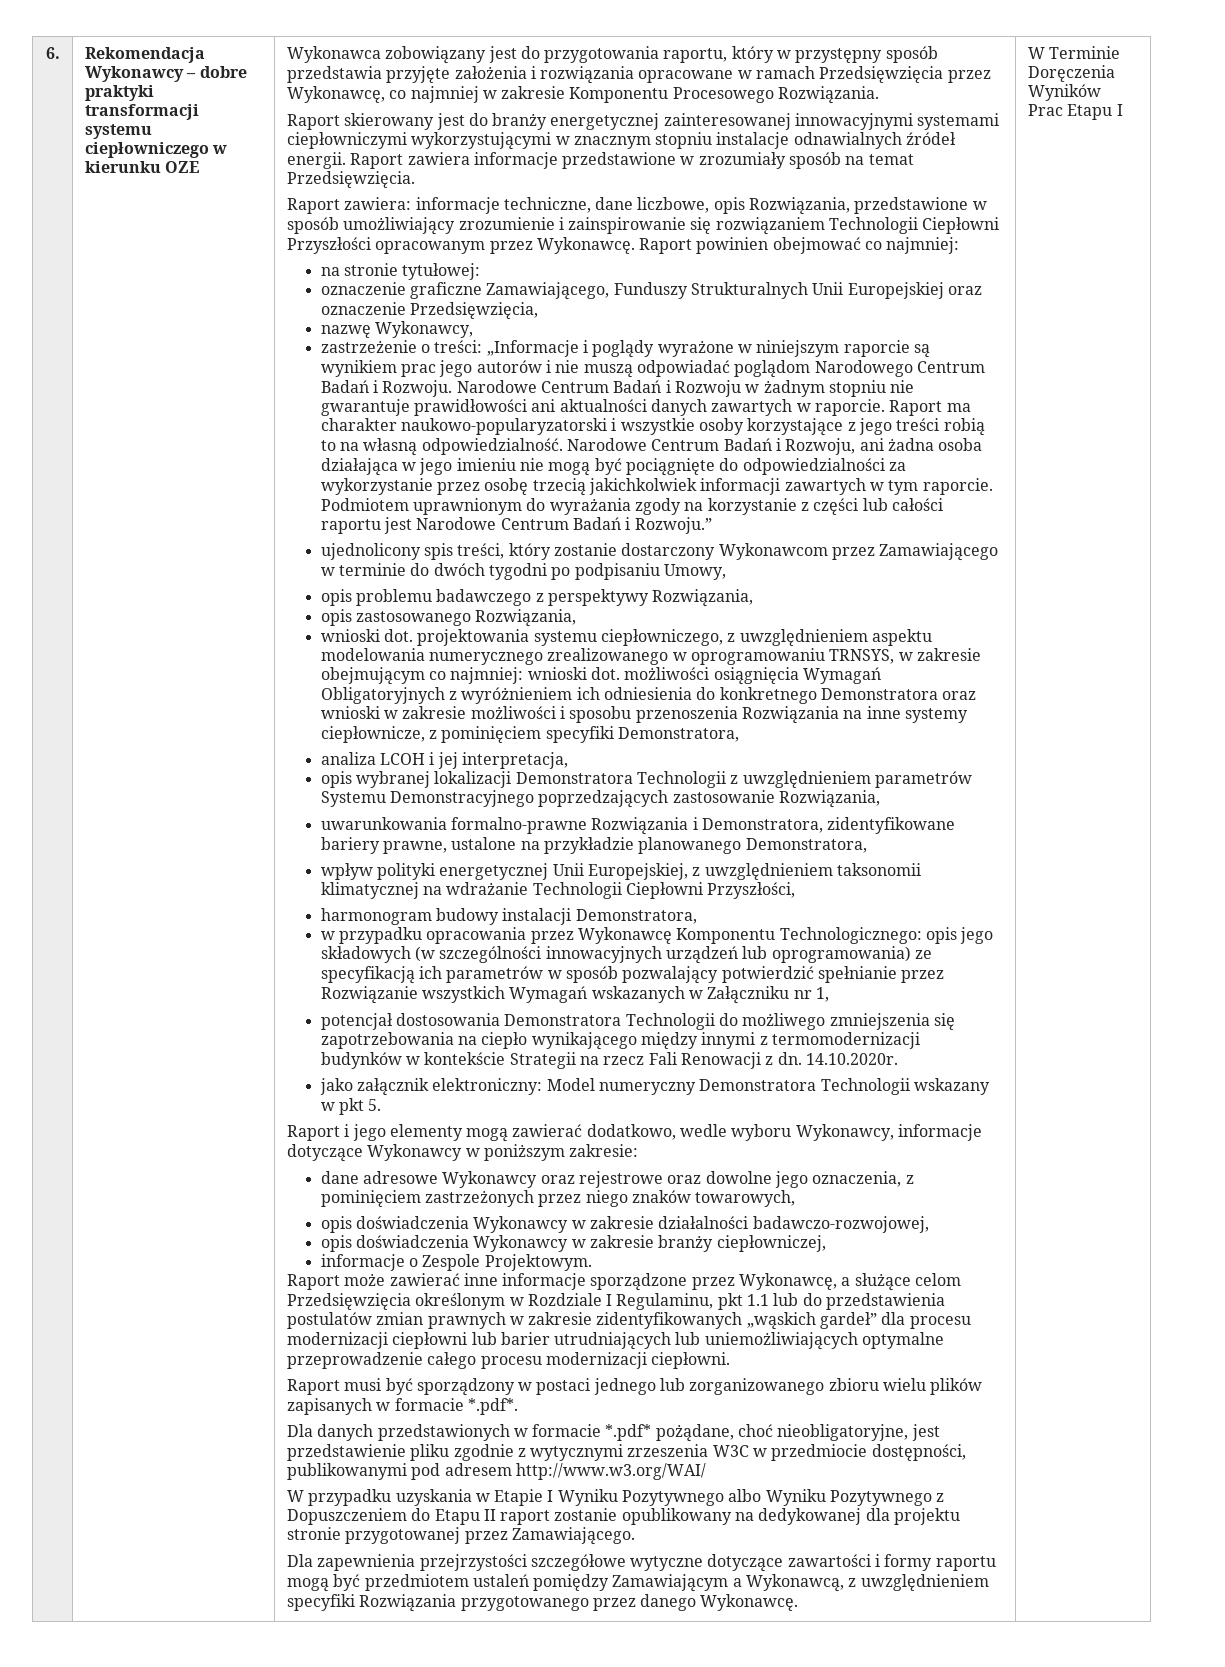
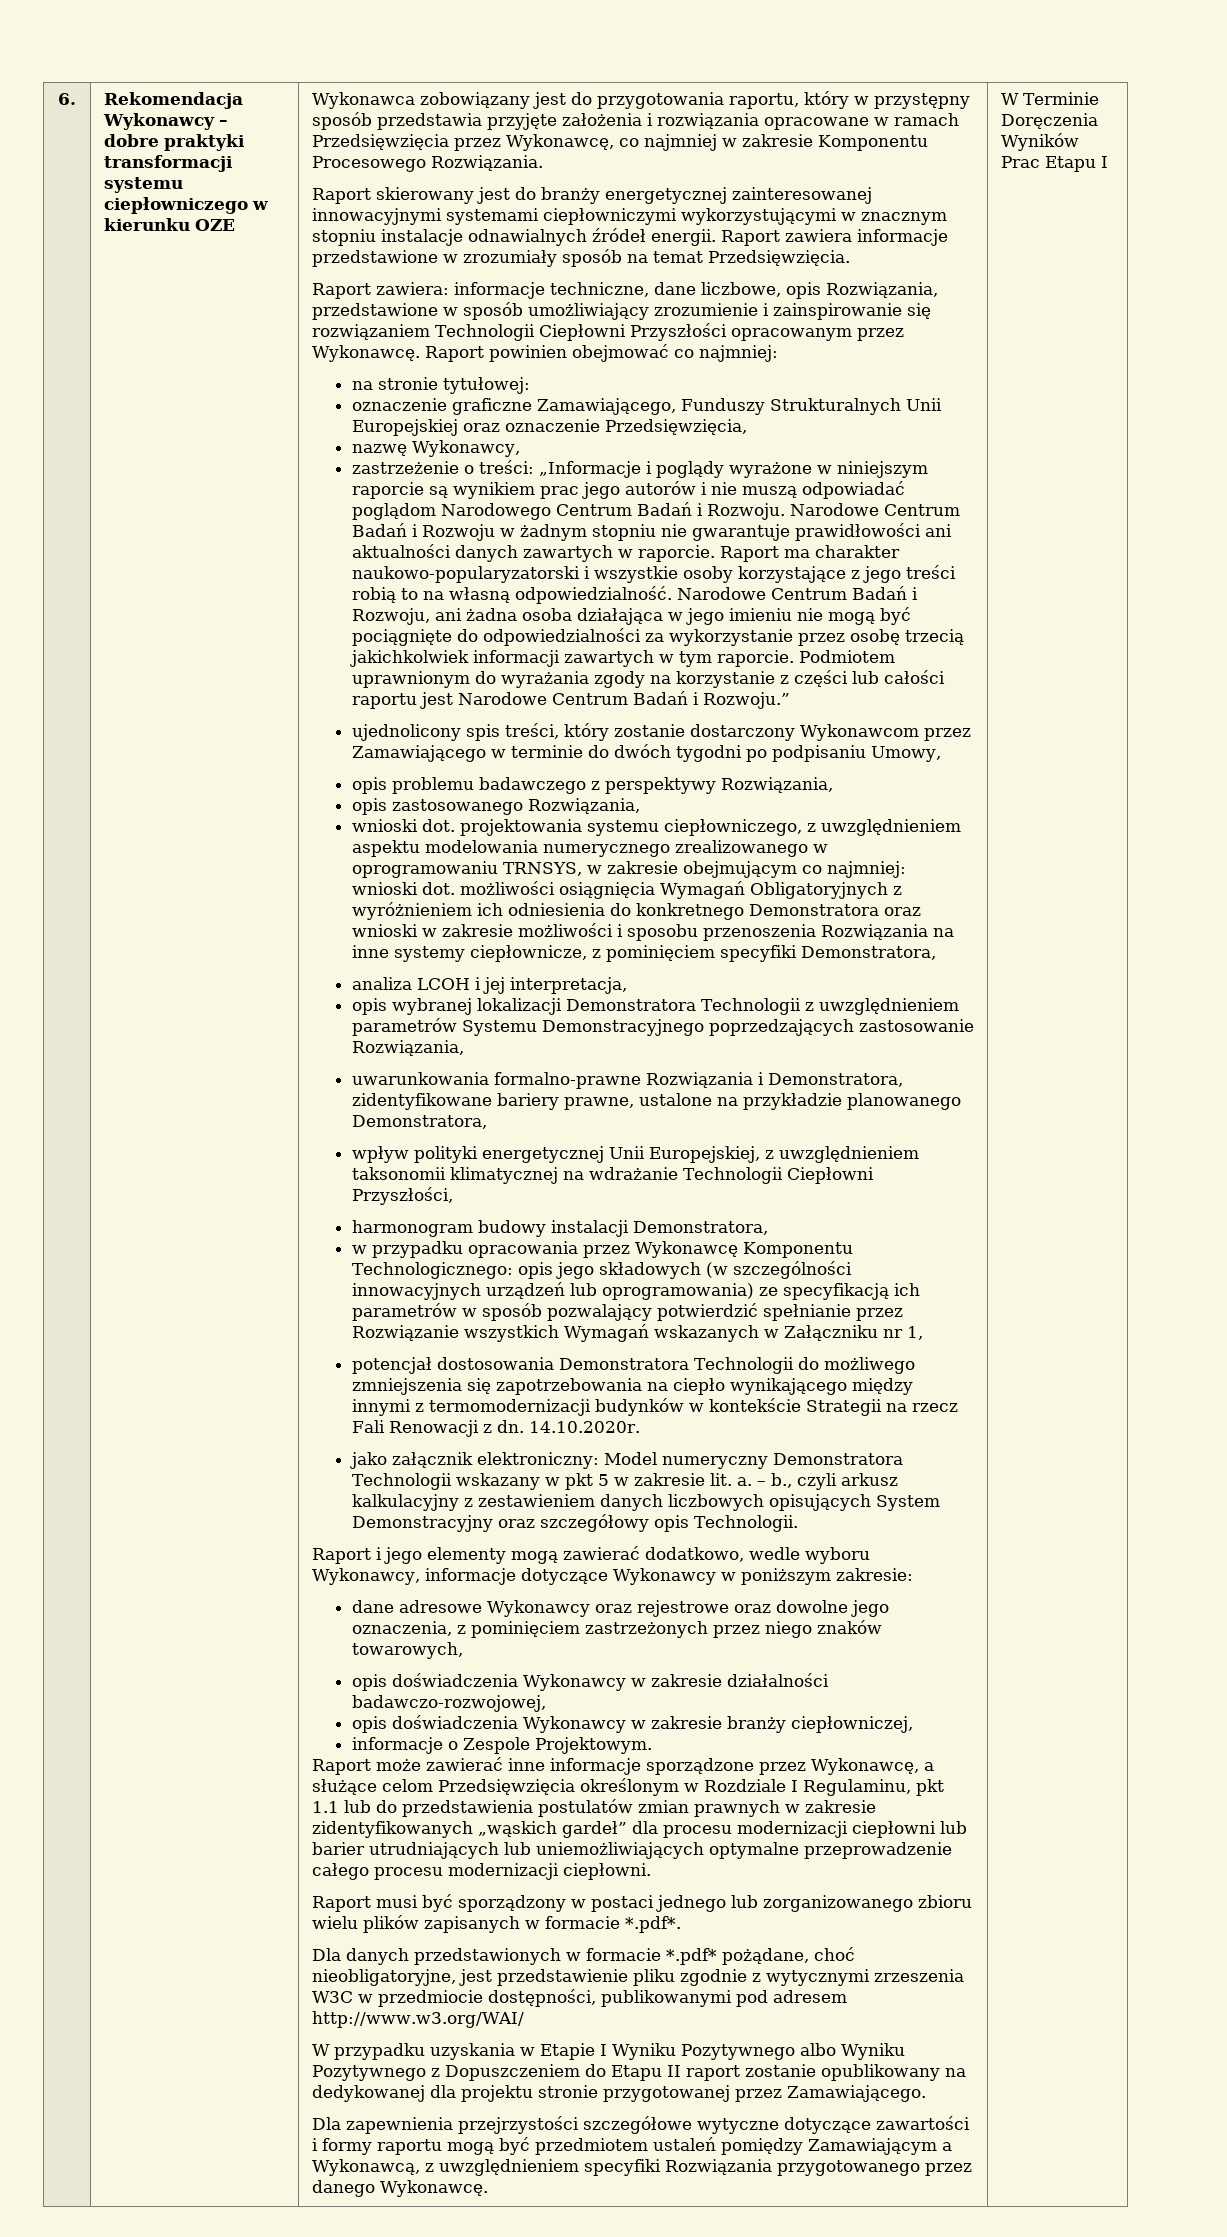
[368,1099,382,1111] 5. -> [597,1473,898,1490] [351,1494,940,1511] [351,1514,798,1532] 5 w zakresie lit. a. – b., czyli arkusz kalkulacyjny z zestawieniem danych liczbowych opisujących System Demonstracyjny oraz szczegółowy opis Technologii.

